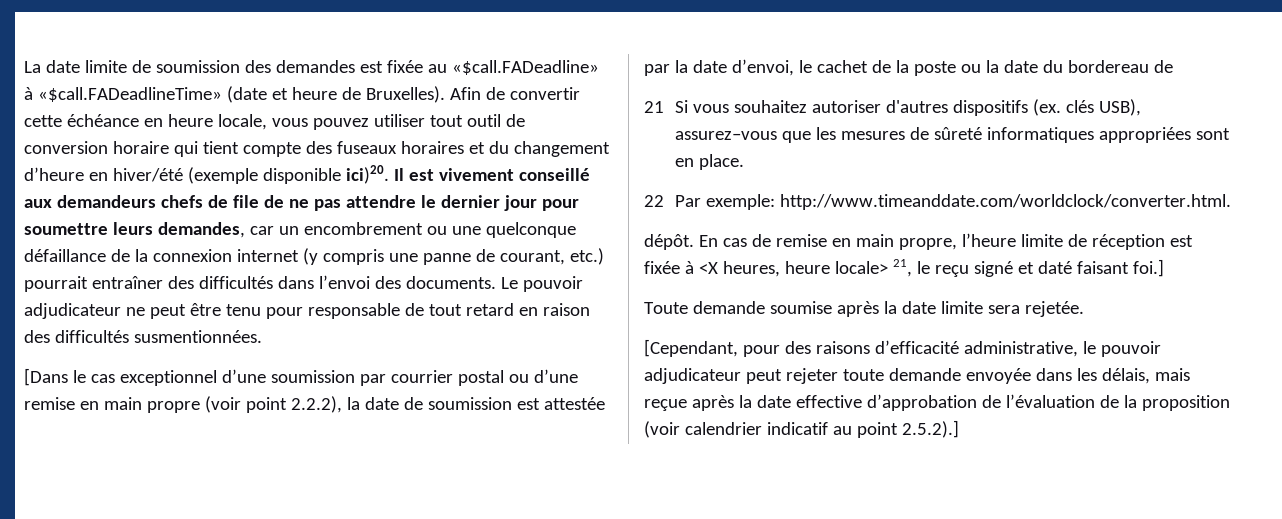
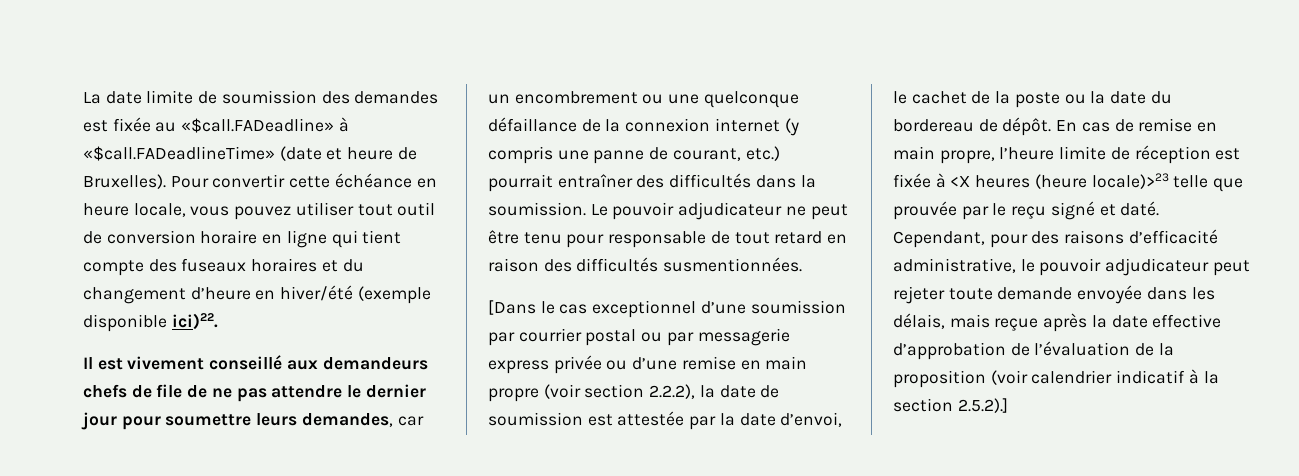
[449,87,505,100] Afin de -> [170,176,209,188] Pour
(169, 147) none -> [262,230,327,248] en ligne
[345,165,389,184] ici)20. -> [171,313,218,330] ici)22. //
[318,275,496,289] l’envoi des documents. -> [800,175,816,188] [488,202,586,216] la soumission.
(529, 378) none -> [666,328,790,346] [488,355,628,374] par messagerie express privée ou
[245,397,287,413] point -> [584,384,645,398] section
[644,99,1141,116] [674,127,1230,143] [674,154,744,170] [644,194,1231,210] // 21 Si vous souhaitez autoriser d'autres dispositifs (ex. clés USB), assurez–vous que les mesures de sûreté informatiques appropriées sont en place. // 22 Par exemple: http://www.timeanddate.com/worldclock/converter.html. // -> (998, 125) none
[722,259,1164,277] [644,301,1084,317] [644,339,738,357] heures, heure locale> 21, le reçu signé et daté faisant foi.] // Toute demande soumise après la date limite sera rejetée. // [Cependant, -> [975,173,1244,192] [893,201,1160,220] [893,231,985,248] heures (heure locale)>23 telle que prouvée par le reçu signé et daté. Cependant,
[832,422,898,438] au point -> [1188,369,1219,384] [893,398,953,412] à la section

